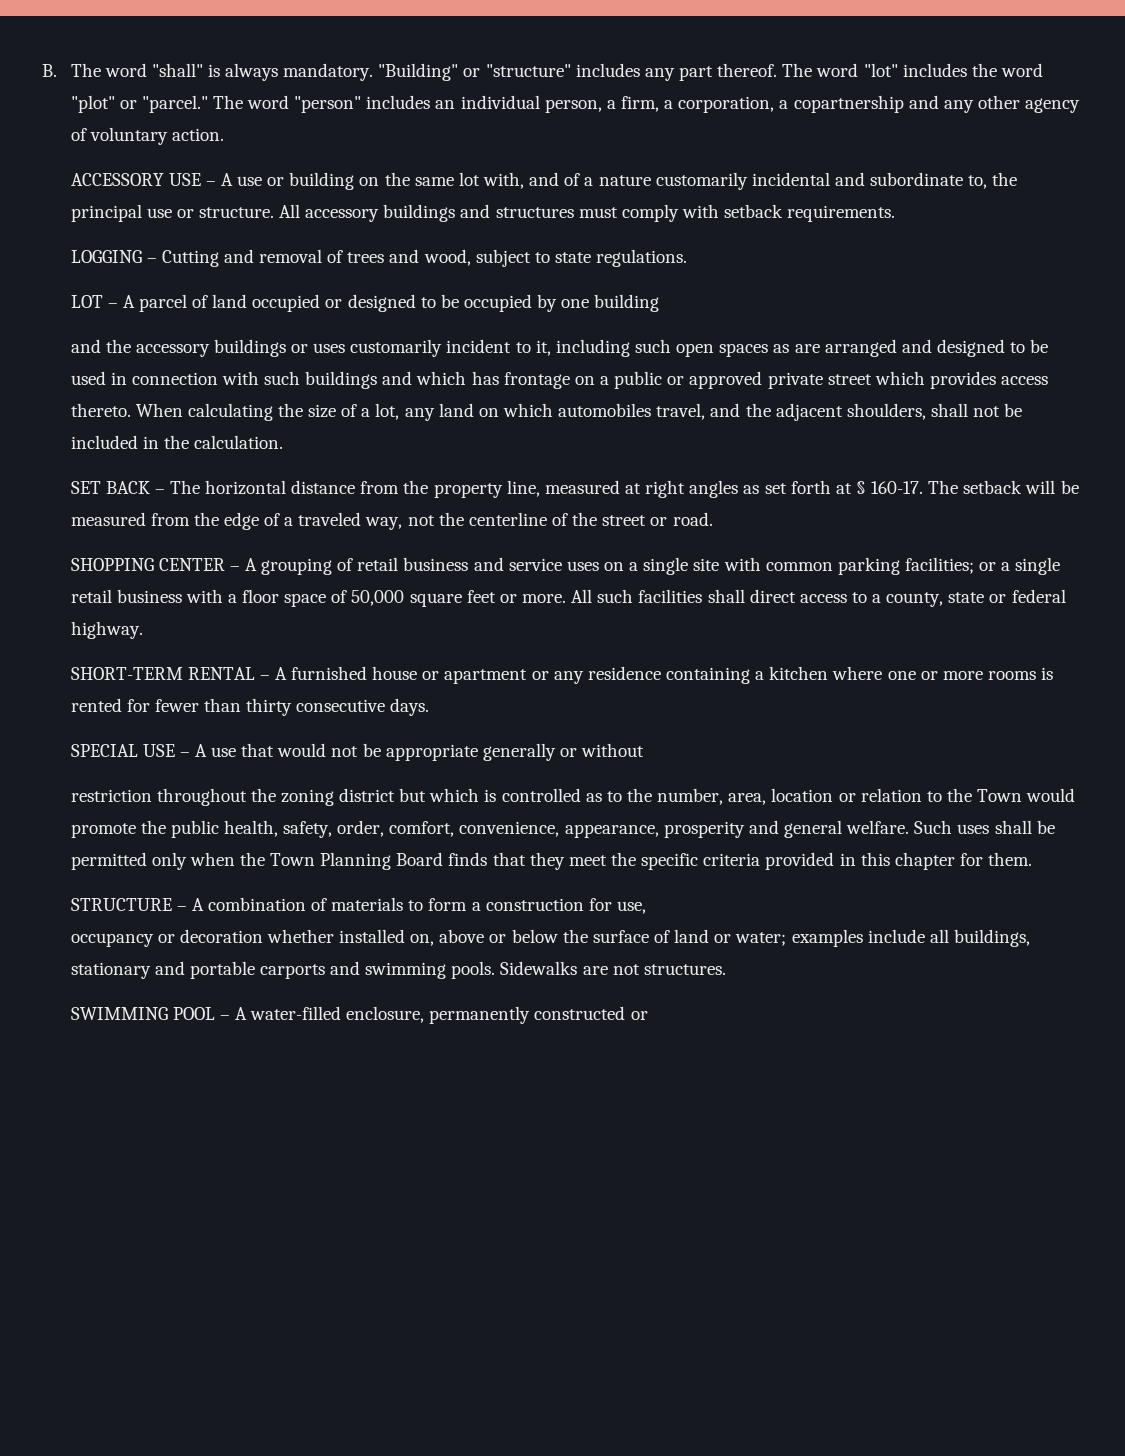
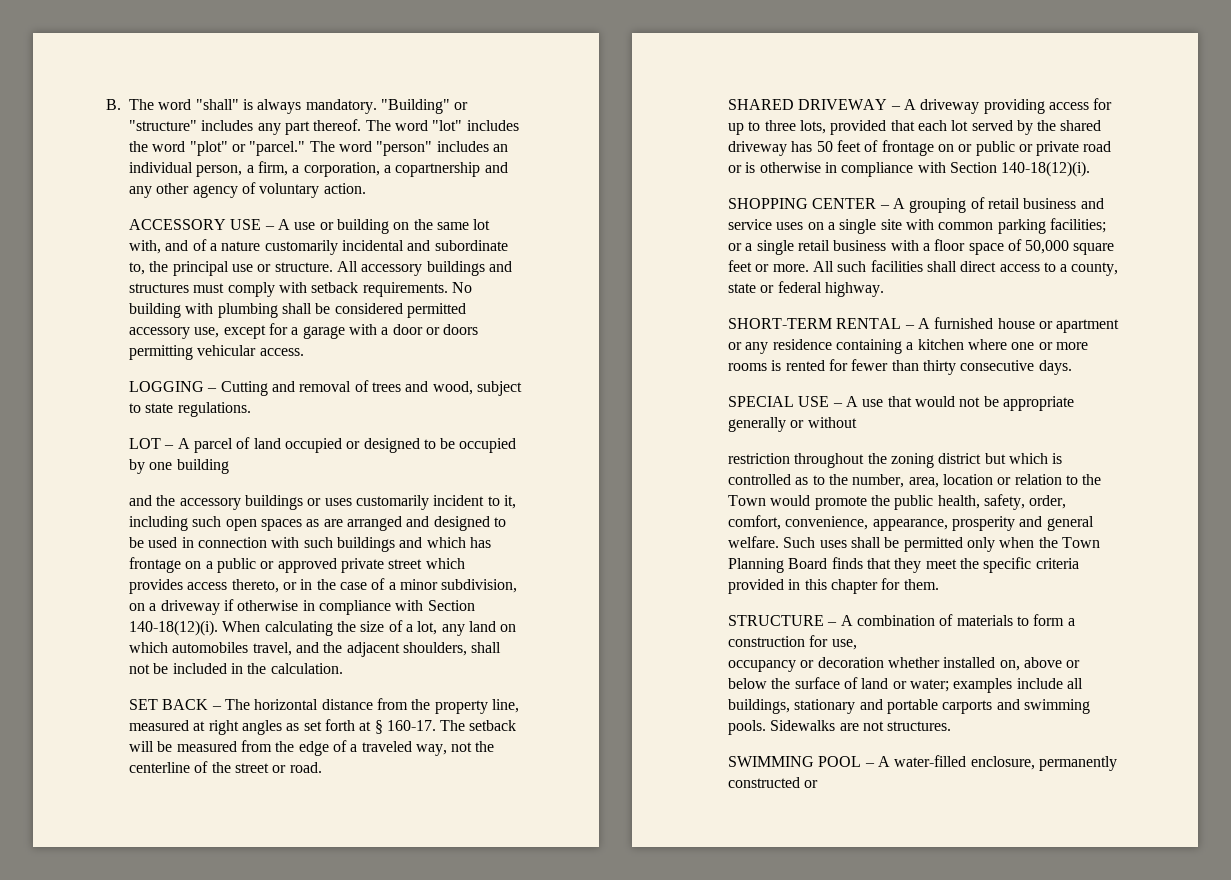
(896, 213) none -> [451,282,472,293] [128,303,466,318] [128,323,479,339] [128,345,304,360] No building with plumbing shall be considered permitted accessory use, except for a garage with a door or doors permitting vehicular access.
[70,403,131,417] thereto. -> [231,578,518,593] [128,599,475,615] [128,620,218,636] thereto, or in the case of a minor subdivision, on a driveway if otherwise in compliance with Section 140-18(12)(i).
(713, 519) none -> [727,98,1113,114] [727,120,1102,135] [727,140,1112,156] [727,161,1091,177] // SHARED DRIVEWAY – A driveway providing access for up to three lots, provided that each lot served by the shared driveway has 50 feet of frontage on or public or private road or is otherwise in compliance with Section 140-18(12)(i).

